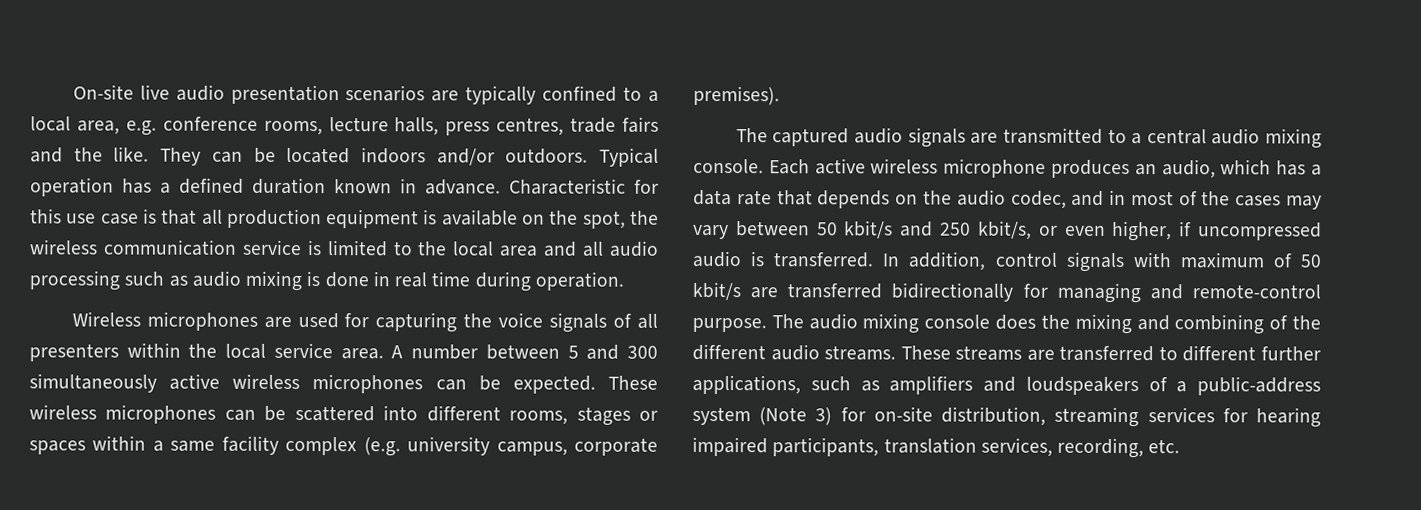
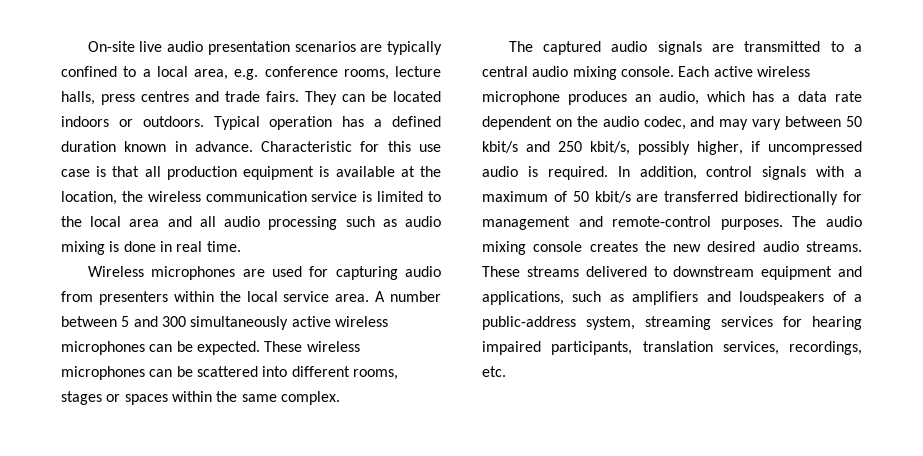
[496,116,659,136] [30,146,150,163] centres, trade fairs and the like. -> [141,91,299,102] centres and trade fairs.
[436,148,495,166] and/or -> [118,119,133,127] or
[522,210,626,229] on the spot, -> [400,166,442,177] [61,191,117,205] at the location,
[431,271,624,292] time during operation. -> [206,241,241,252] time.
[463,312,659,333] the voice signals of all -> [405,266,441,277] [61,291,93,302] audio from
[152,435,659,457] [693,85,780,106] a same facility complex (e.g. university campus, corporate premises). -> [216,391,340,405] the same complex.
[776,190,891,209] that depends -> [482,116,552,130] dependent
[1109,189,1282,207] in most of the cases -> (715, 121) none
[1038,225,1106,236] or even -> [638,141,690,155] possibly
[773,252,875,268] transferred. -> [547,166,608,180] required.
(1172, 260) none -> [854,169,862,177] a
[1056,282,1141,304] managing -> [482,216,570,230] management
[692,317,767,333] purpose. -> [720,219,783,230] purposes.
[995,313,1321,335] [692,343,1321,362] does the mixing and combining of the different audio streams. These streams are transferred to different further -> [589,241,862,252] [482,266,862,280] creates the new desired audio streams. These streams delivered to downstream equipment and
[692,406,1047,426] system (Note 3) for on-site distribution, -> [586,316,635,330] system,
[1057,437,1145,459] recording, -> [789,341,862,355] recordings,

